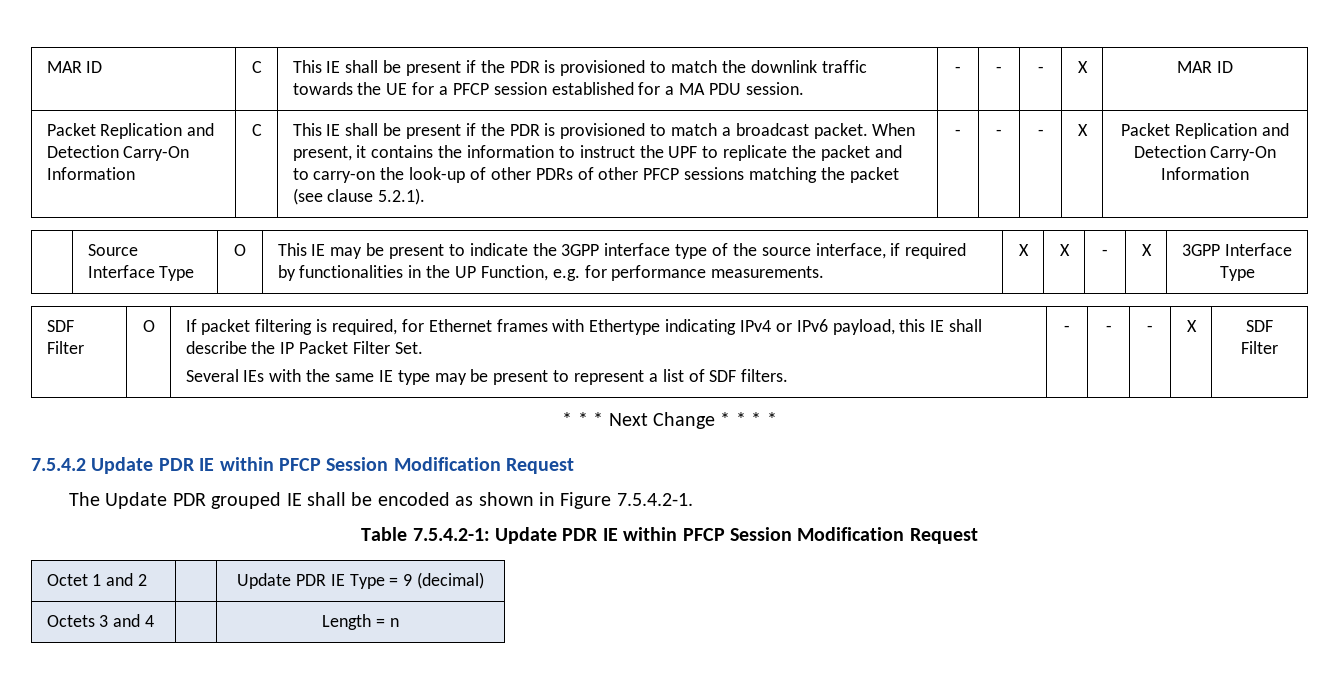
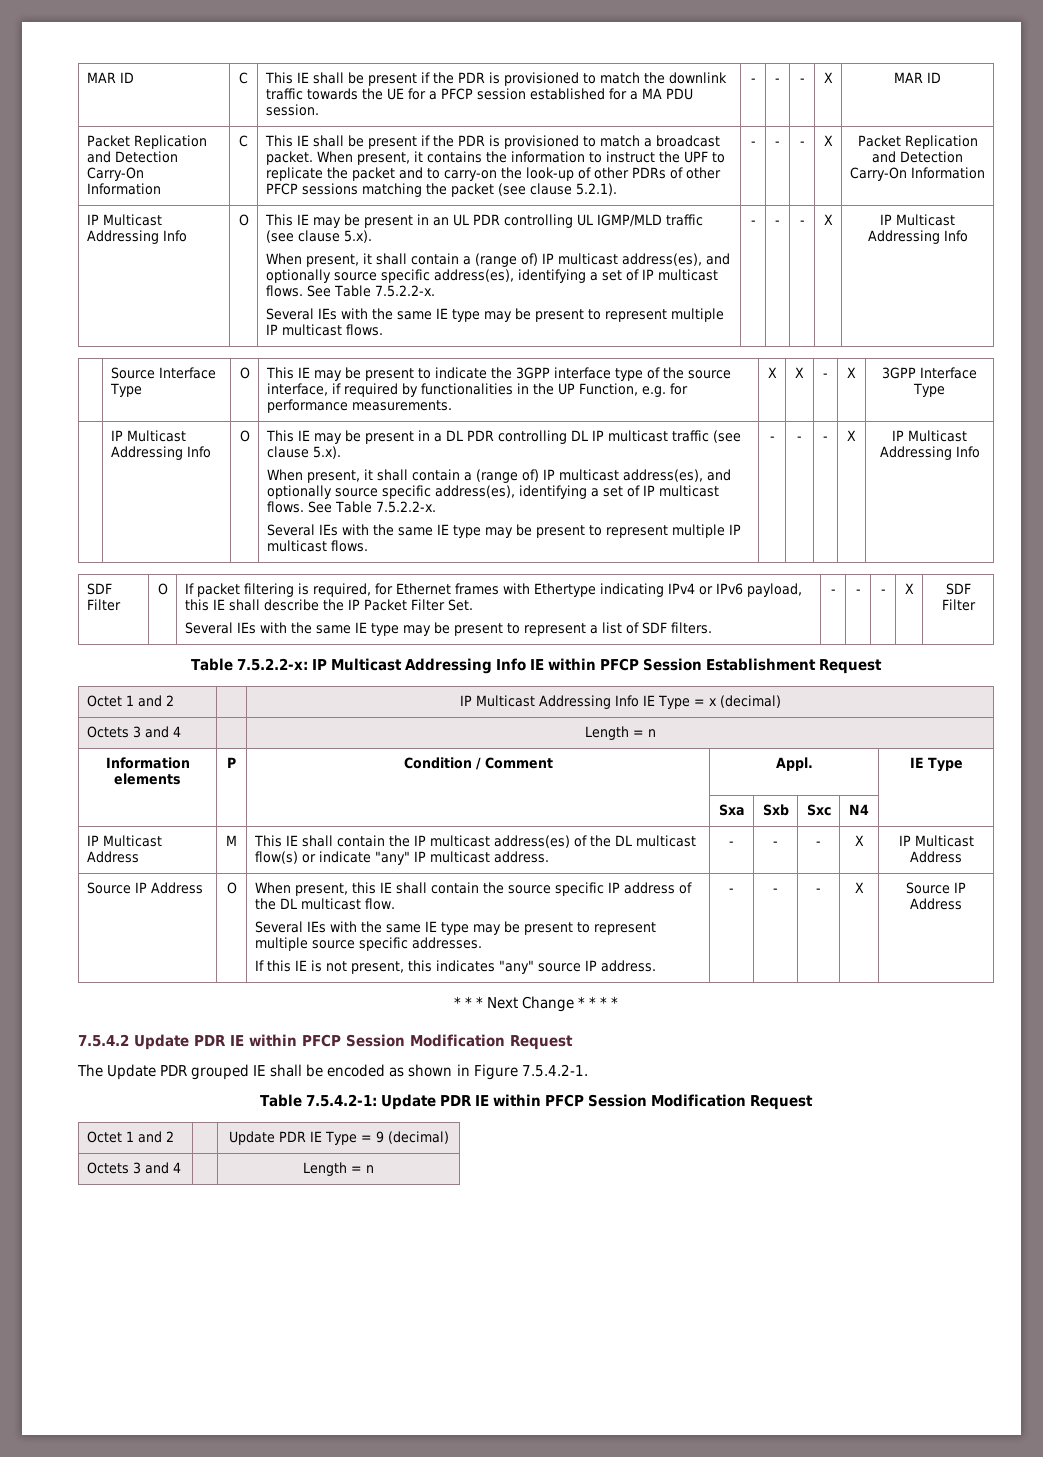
(1250, 173) none -> [86,214,162,226] [86,230,187,244] [238,214,249,226] [264,214,703,228] [265,230,372,243] [265,253,730,267] [265,269,718,283] [265,285,435,297] [265,308,724,322] [265,324,383,336] [750,220,756,225] [775,220,780,225] [799,220,805,225] [823,214,833,225] [880,214,955,226] [867,230,968,244] // IP Multicast Addressing Info | O | This IE may be present in an UL PDR controlling UL IGMP/MLD traffic (see clause 5.x). // When present, it shall contain a (range of) IP multicast address(es), and optionally source specific address(es), identifying a set of IP multicast flows. See Table 7.5.2.2-x. // Several IEs with the same IE type may be present to represent multiple IP multicast flows. | - | - | - | X | IP Multicast Addressing Info
(1255, 273) none -> [110,430,186,442] [110,446,211,460] [239,430,250,442] [265,430,741,444] [266,446,341,459] [266,469,731,483] [266,485,719,499] [266,501,436,513] [266,524,741,538] [266,540,368,552] [769,436,775,441] [797,436,802,441] [823,436,828,441] [847,430,856,441] [892,430,967,442] [879,446,980,460] // | IP Multicast Addressing Info | O | This IE may be present in a DL PDR controlling DL IP multicast traffic (see clause 5.x). // When present, it shall contain a (range of) IP multicast address(es), and optionally source specific address(es), identifying a set of IP multicast flows. See Table 7.5.2.2-x. // Several IEs with the same IE type may be present to represent multiple IP multicast flows. | - | - | - | X | IP Multicast Addressing Info
(1279, 347) none -> [190,658,883,674] [86,695,174,707] [459,695,781,709] [86,726,181,738] [584,726,656,740] [105,757,190,769] [114,773,181,785] [227,757,236,768] [403,757,553,770] [775,757,813,771] [909,757,963,772] [718,804,745,816] [762,804,789,816] [806,804,831,816] [849,804,869,815] [86,835,162,847] [86,851,139,863] [226,835,237,846] [253,835,696,848] [254,851,549,865] [729,841,734,846] [773,841,778,846] [816,841,821,846] [854,835,864,846] [898,835,974,847] [910,851,962,863] [86,882,203,894] [226,882,237,894] [254,882,692,896] [254,898,395,910] [254,921,656,935] [254,937,482,951] [254,960,656,974] [729,888,734,893] [773,888,778,893] [816,888,821,893] [854,882,864,893] [906,882,966,894] [910,898,962,910] // Table 7.5.2.2-x: IP Multicast Addressing Info IE within PFCP Session Establishment Request // Octet 1 and 2 | | IP Multicast Addressing Info IE Type = x (decimal) // Octets 3 and 4 | | Length = n // Information elements | P | Condition / Comment | Appl. | IE Type // | | | Sxa | Sxb | Sxc | N4 | // IP Multicast Address | M | This IE shall contain the IP multicast address(es) of the DL multicast flow(s) or indicate "any" IP multicast address. | - | - | - | X | IP Multicast Address // Source IP Address | O | When present, this IE shall contain the source specific IP address of the DL multicast flow. // Several IEs with the same IE type may be present to represent multiple source specific addresses. // If this IE is not present, this indicates "any" source IP address. | - | - | - | X | Source IP Address

